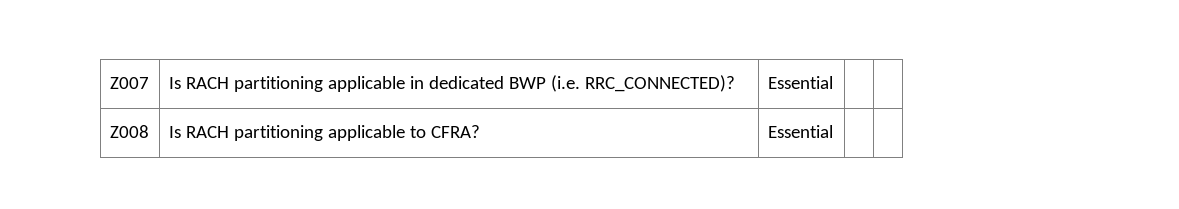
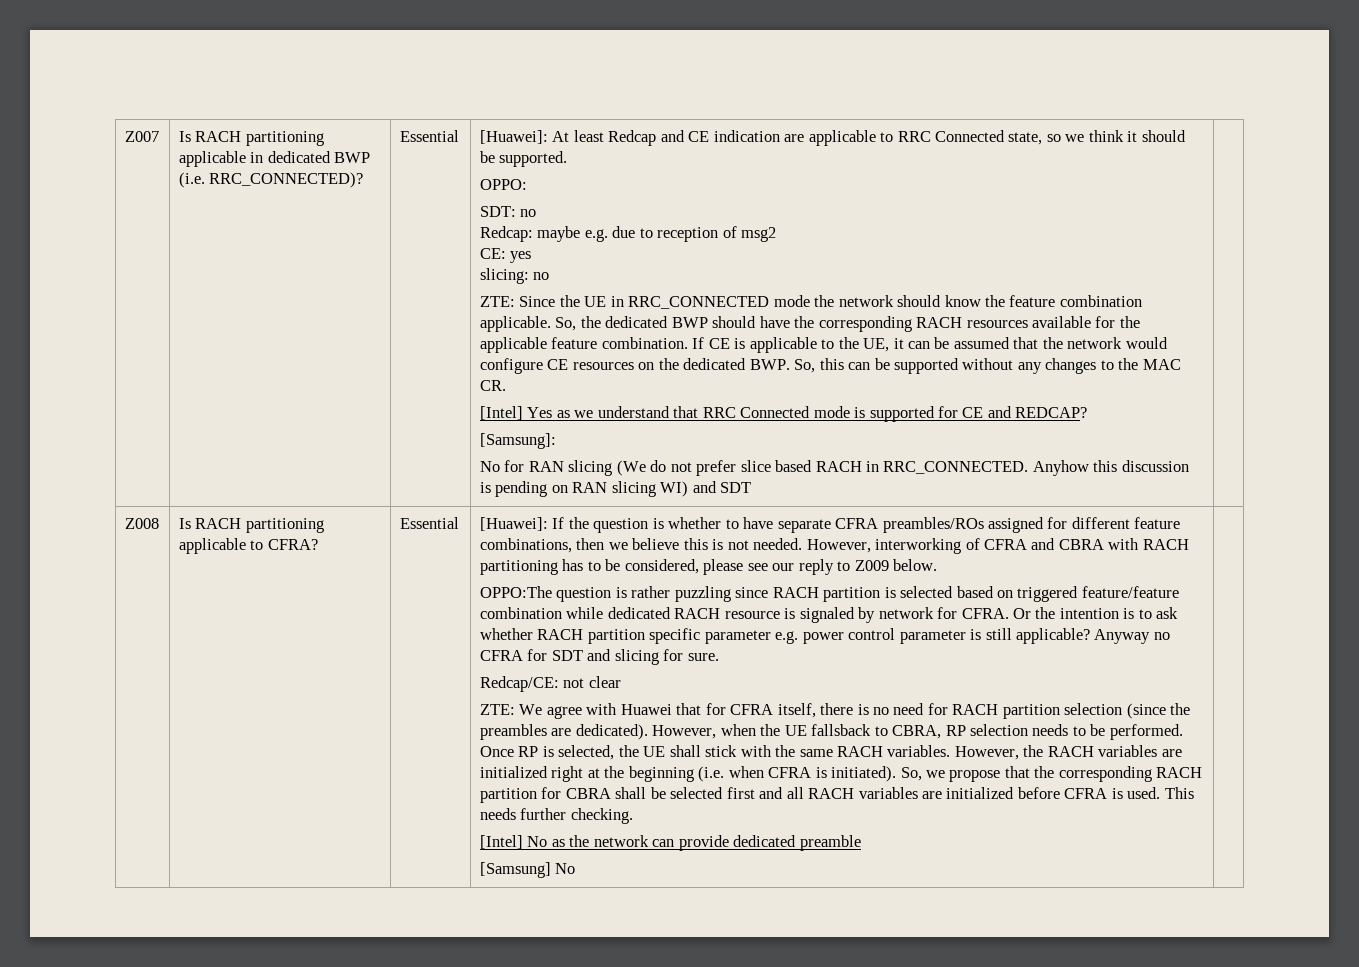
(833, 82) none -> [479,130,1186,146] [479,151,568,167] [479,179,527,190] [479,206,537,217] [479,226,777,242] [479,248,532,263] [479,268,550,284] [479,295,1142,309] [479,316,1140,332] [479,337,1168,353] [479,358,1181,374] [479,380,506,391] [479,406,1088,422] [479,433,556,449] [479,460,1189,476] [479,481,752,497] [Huawei]: At least Redcap and CE indication are applicable to RRC Connected state, so we think it should be supported. // OPPO: // SDT: no // Redcap: maybe e.g. due to reception of msg2 // CE: yes // slicing: no // ZTE: Since the UE in RRC_CONNECTED mode the network should know the feature combination applicable. So, the dedicated BWP should have the corresponding RACH resources available for the applicable feature combination. If CE is applicable to the UE, it can be assumed that the network would configure CE resources on the dedicated BWP. So, this can be supported without any changes to the MAC CR. // [Intel] Yes as we understand that RRC Connected mode is supported for CE and REDCAP? // [Samsung]: // No for RAN slicing (We do not prefer slice based RACH in RRC_CONNECTED. Anyhow this discussion is pending on RAN slicing WI) and SDT
(833, 131) none -> [479,517,1181,533] [479,538,1189,554] [479,559,937,575] [479,586,1179,602] [479,607,1179,623] [479,628,1170,644] [479,649,719,665] [479,676,621,692] [479,703,1191,719] [479,724,1183,740] [479,745,1182,760] [479,766,1203,782] [479,787,1194,803] [479,808,633,824] [479,835,861,851] [479,862,576,878] [Huawei]: If the question is whether to have separate CFRA preambles/ROs assigned for different feature combinations, then we believe this is not needed. However, interworking of CFRA and CBRA with RACH partitioning has to be considered, please see our reply to Z009 below. // OPPO:The question is rather puzzling since RACH partition is selected based on triggered feature/feature combination while dedicated RACH resource is signaled by network for CFRA. Or the intention is to ask whether RACH partition specific parameter e.g. power control parameter is still applicable? Anyway no CFRA for SDT and slicing for sure. // Redcap/CE: not clear // ZTE: We agree with Huawei that for CFRA itself, there is no need for RACH partition selection (since the preambles are dedicated). However, when the UE fallsback to CBRA, RP selection needs to be performed. Once RP is selected, the UE shall stick with the same RACH variables. However, the RACH variables are initialized right at the beginning (i.e. when CFRA is initiated). So, we propose that the corresponding RACH partition for CBRA shall be selected first and all RACH variables are initialized before CFRA is used. This needs further checking. // [Intel] No as the network can provide dedicated preamble // [Samsung] No

